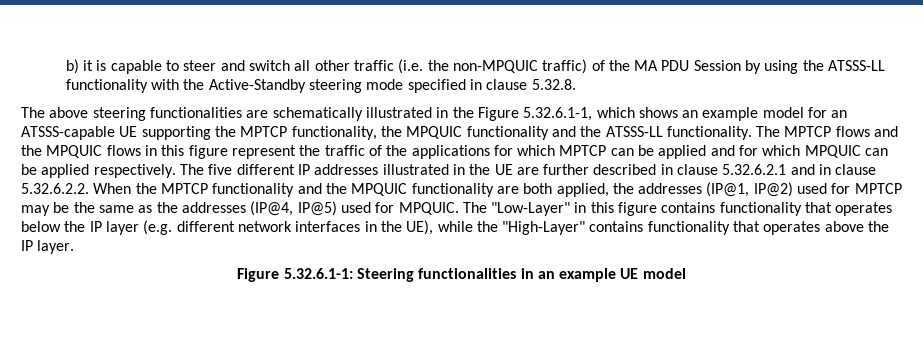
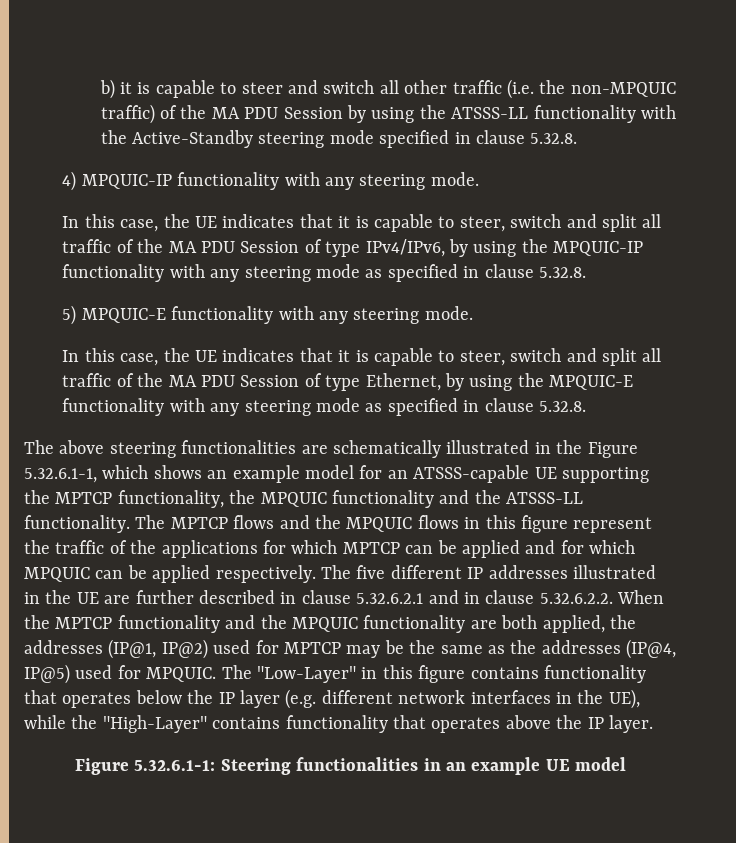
(576, 84) none -> [62,171,479,191] [62,214,662,232] [62,239,644,257] [62,264,586,282] [62,305,473,325] [62,348,662,366] [62,373,634,391] [62,398,586,416] // 4) MPQUIC-IP functionality with any steering mode. // In this case, the UE indicates that it is capable to steer, switch and split all traffic of the MA PDU Session of type IPv4/IPv6, by using the MPQUIC-IP functionality with any steering mode as specified in clause 5.32.8. // 5) MPQUIC-E functionality with any steering mode. // In this case, the UE indicates that it is capable to steer, switch and split all traffic of the MA PDU Session of type Ethernet, by using the MPQUIC-E functionality with any steering mode as specified in clause 5.32.8.

